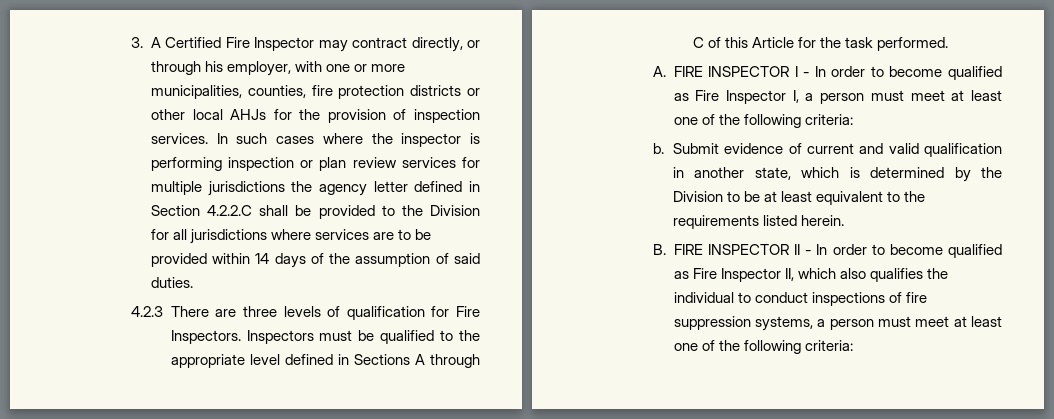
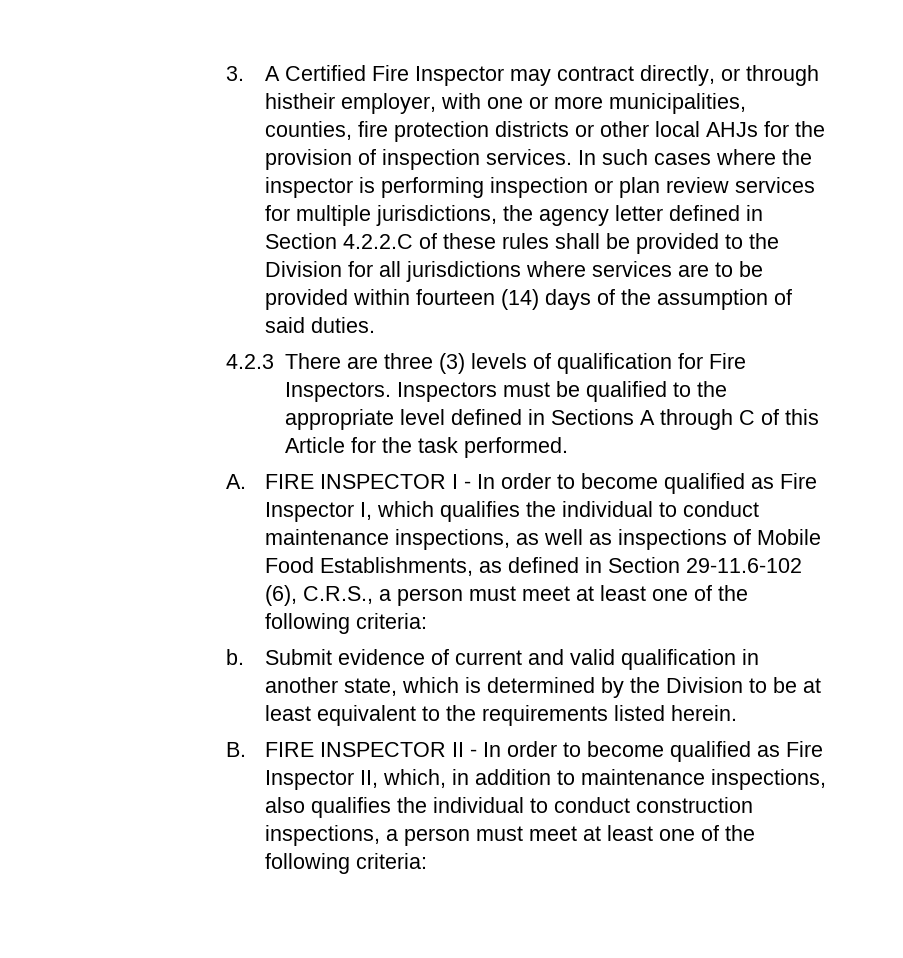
[204,61,223,72] his -> [264,93,335,109] histheir
[207,181,285,196] jurisdictions -> [375,205,497,226] jurisdictions,
(253, 210) none -> [418,233,549,249] of these rules
[255,253,270,264] 14 -> [415,289,539,310] fourteen (14)
(277, 311) none -> [438,353,465,374] (3)
(799, 96) none -> [376,501,759,522] [264,529,821,550] [264,557,802,576] [264,585,373,606] which qualifies the individual to conduct maintenance inspections, as well as inspections of Mobile Food Establishments, as defined in Section 29-11.6-102 (6), C.R.S.,
[797,268,836,279] which -> [382,769,826,790] which, in addition to maintenance inspections,
[811,292,927,306] [673,316,813,331] inspections of fire suppression systems, -> [635,797,753,813] [264,825,380,846] construction inspections,

